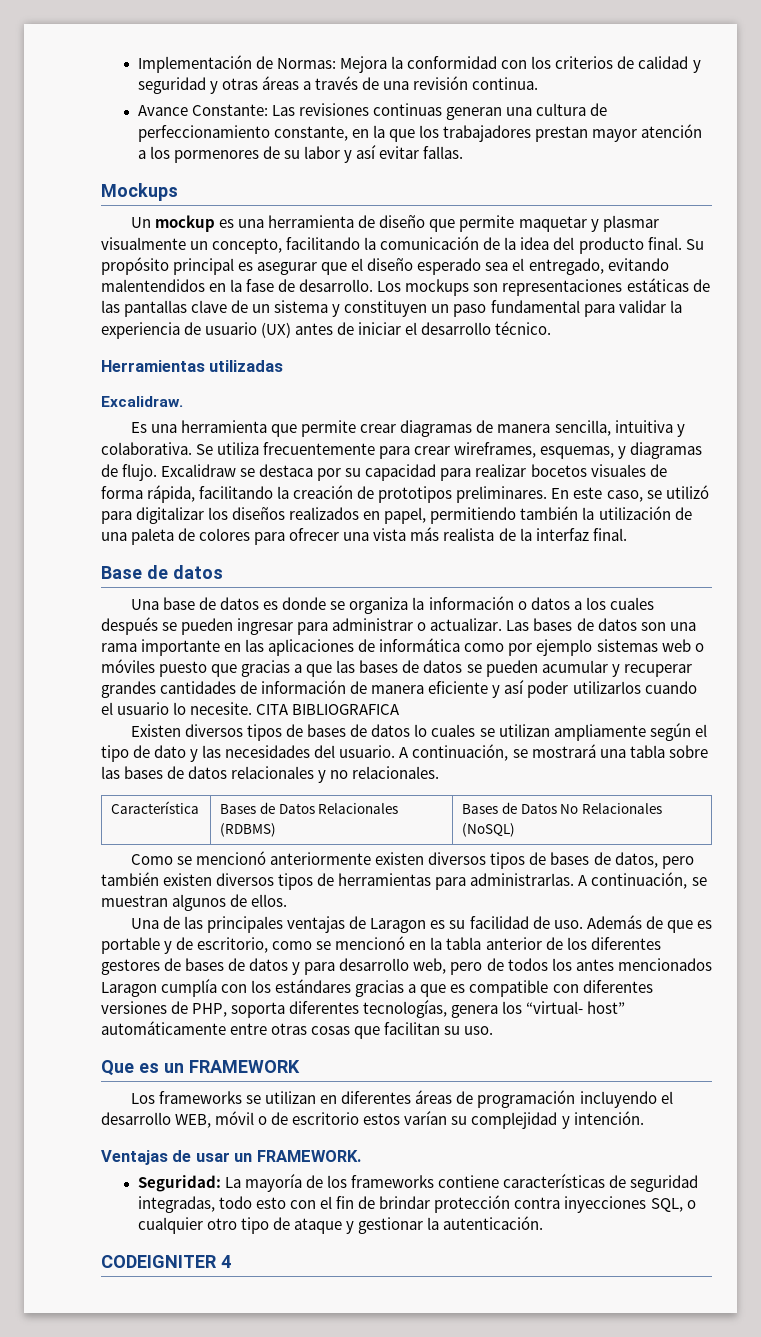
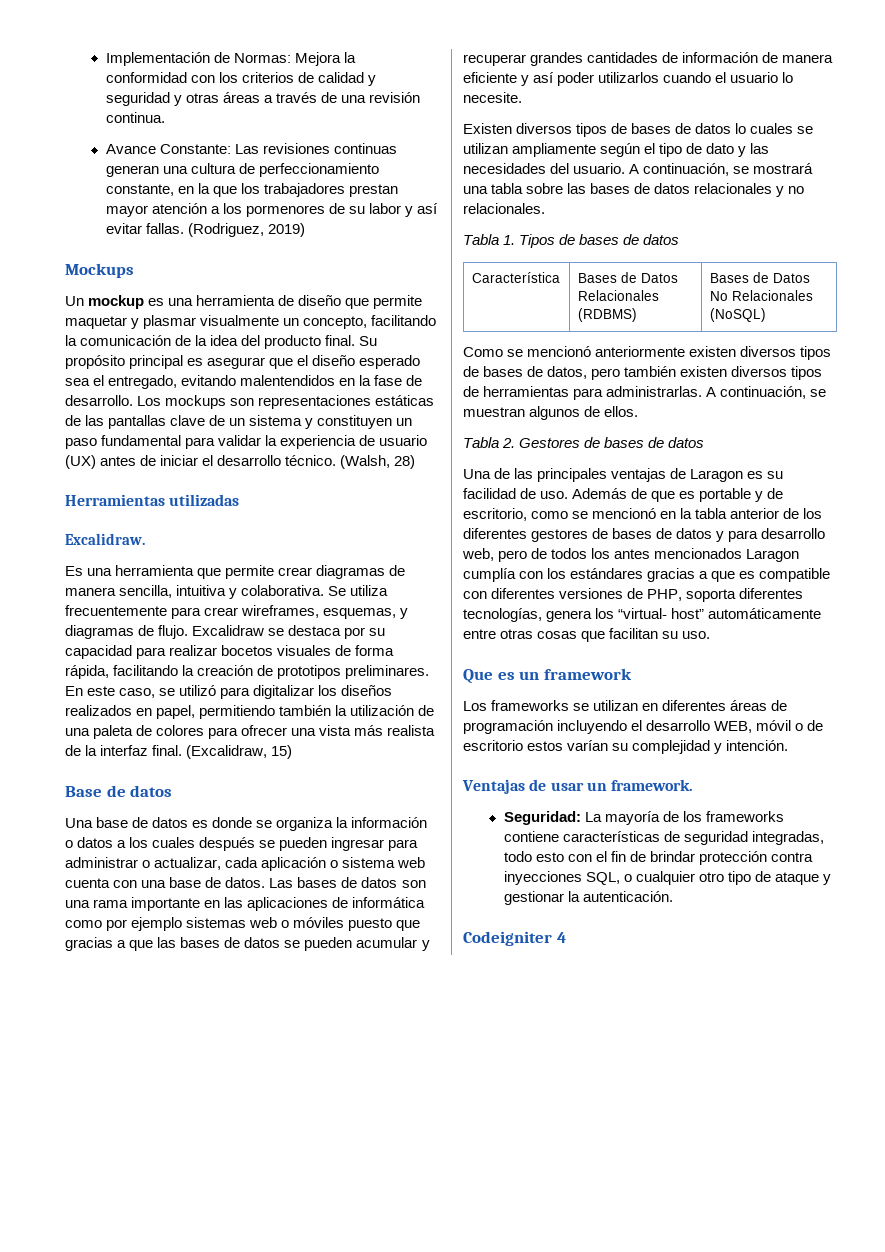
(464, 152) none -> [187,223,305,237] (Rodriguez, 2019)
(552, 328) none -> [340,455,416,469] (Walsh, 28)
(627, 534) none -> [186,745,293,759] (Excalidraw, 15)
[430,618,503,631] actualizar. -> [154,857,426,871] [65,877,266,888] actualizar, cada aplicación o sistema web cuenta con una base de datos.
[256,704,401,715] CITA BIBLIOGRAFICA -> (522, 97) none
(440, 772) none -> [463,234,680,248] // Tabla 1. Tipos de bases de datos
(288, 900) none -> [463,437,705,448] // Tabla 2. Gestores de bases de datos
[188,1060,300,1073] FRAMEWORK -> [543,668,632,680] framework
[256,1150,361,1162] FRAMEWORK. -> [611,779,694,791] framework.
[101,1255,217,1268] CODEIGNITER -> [463,931,552,946] Codeigniter

